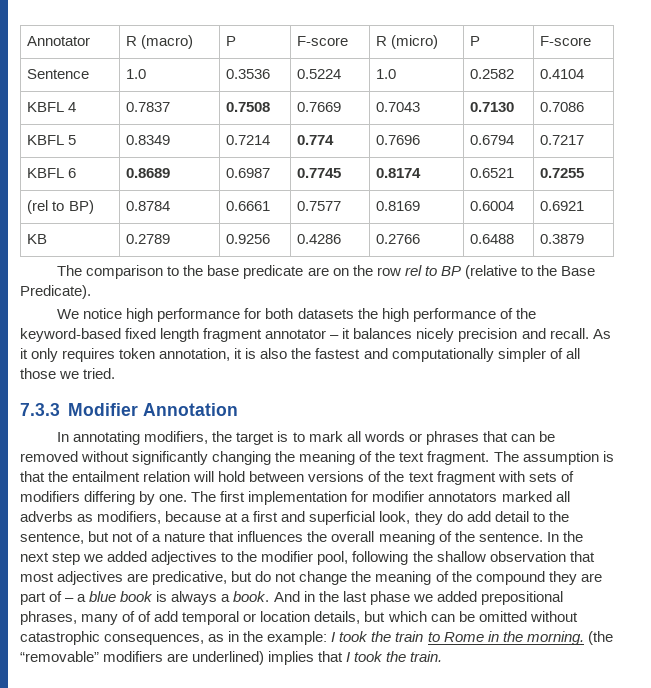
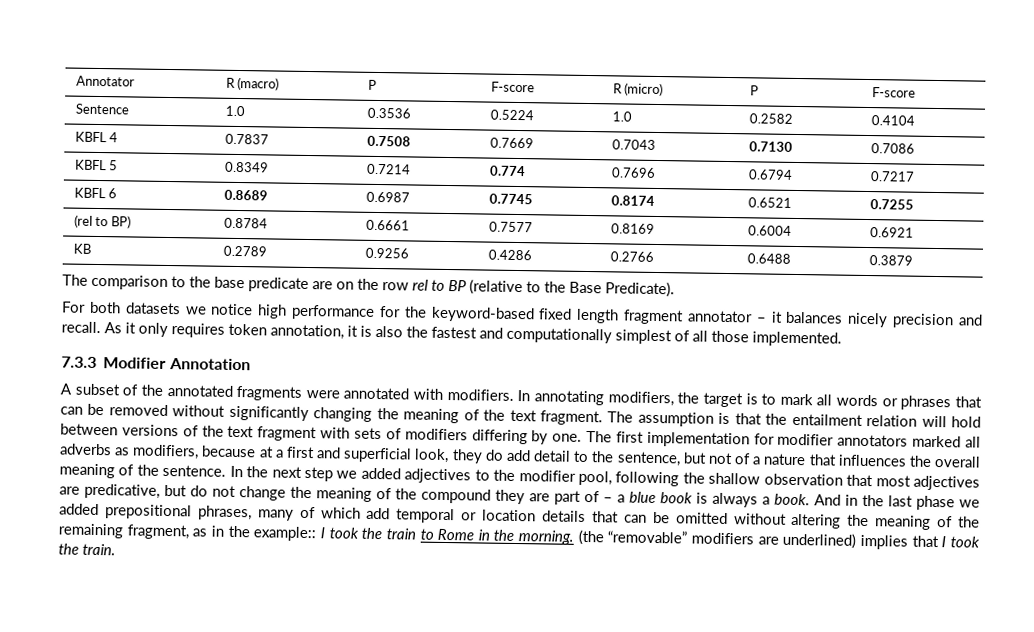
[57,308,513,322] We notice high performance for both datasets the high performance of -> [62,301,401,320] For both datasets we notice high performance for
[497,348,546,362] simpler -> [615,329,672,345] simplest
[59,368,116,379] we tried. -> [752,331,842,347] implemented.
(238, 409) none -> [60,383,514,401] A subset of the annotated fragments were annotated with modifiers.
[138,611,152,622] of -> [320,507,361,519] which
[314,611,427,624] details, but which -> [541,510,619,523] details that
[20,631,205,645] catastrophic consequences, -> [790,513,980,530] [58,523,189,540] altering the meaning of the remaining fragment,
[267,631,328,645] example: -> [253,526,317,542] example::

